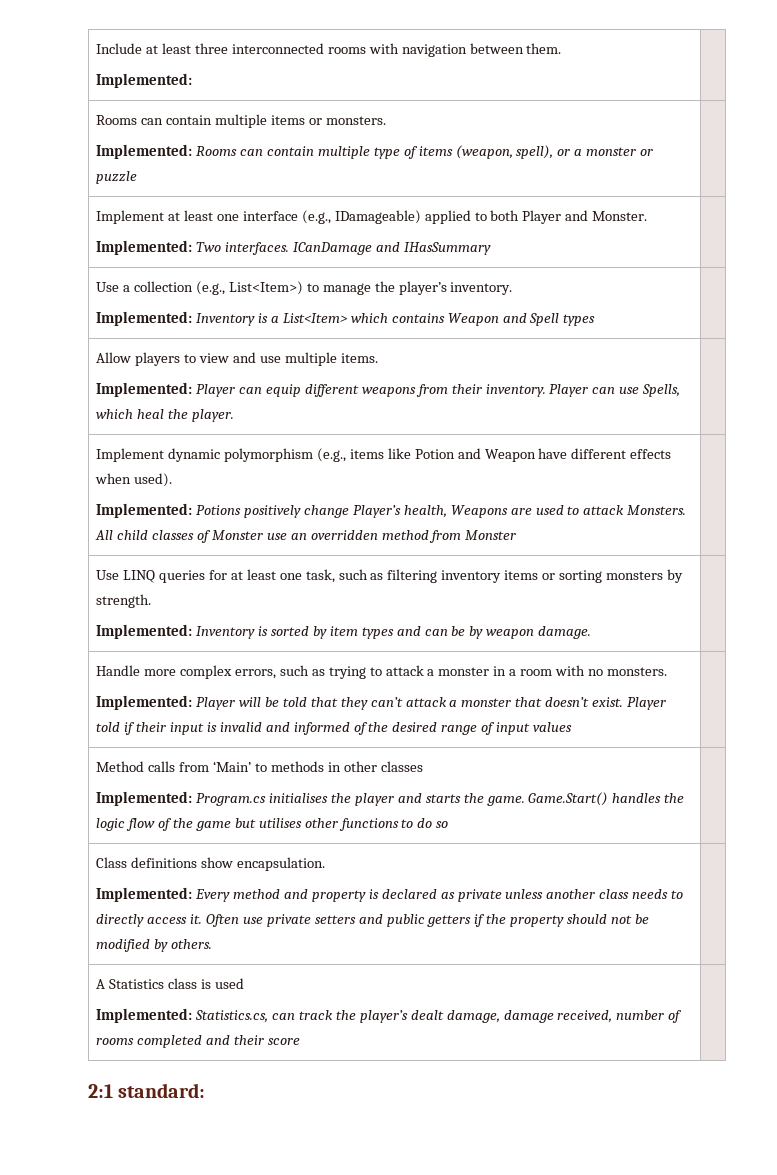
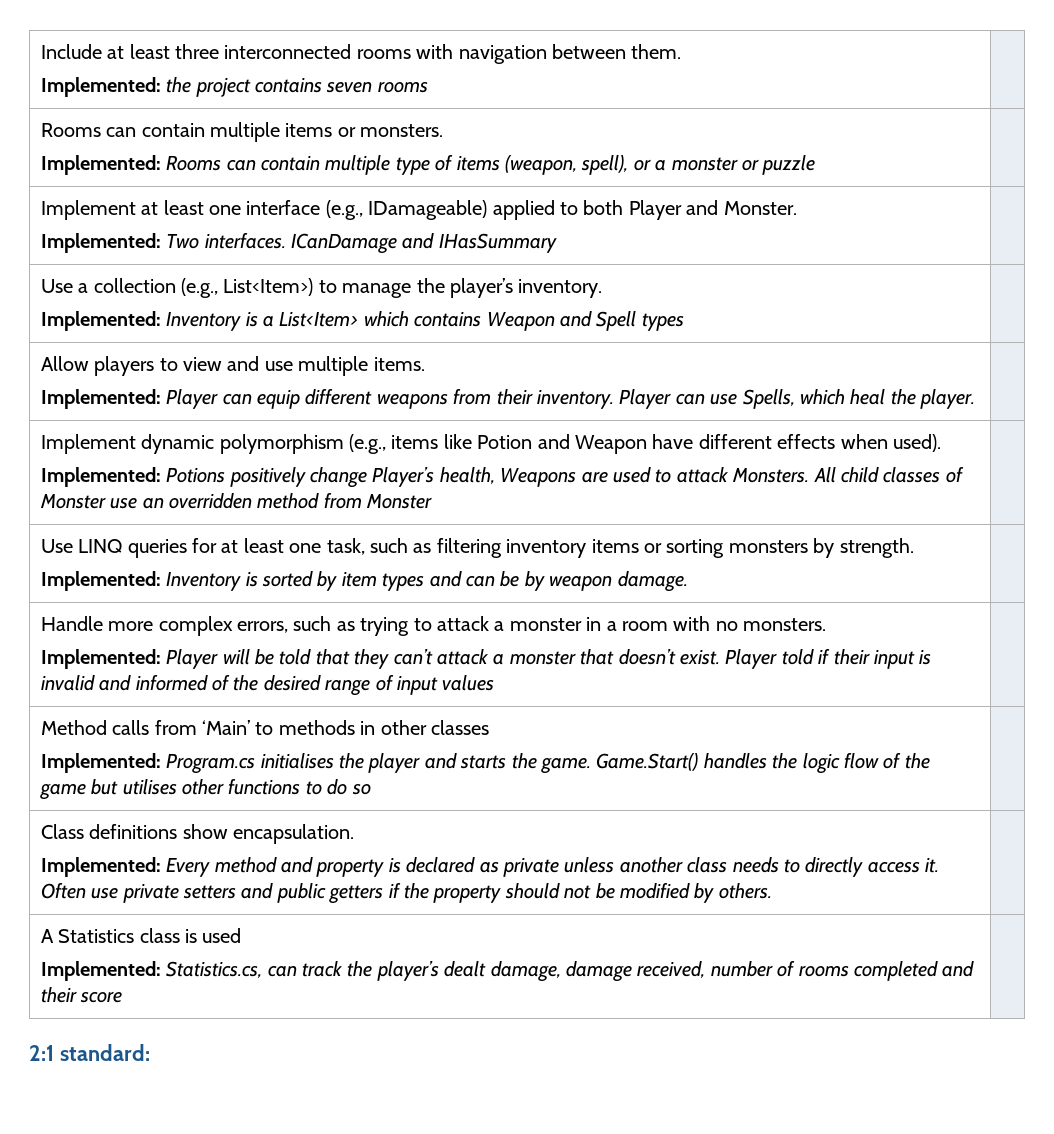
(193, 80) none -> [166,77,428,97] the project contains seven rooms

